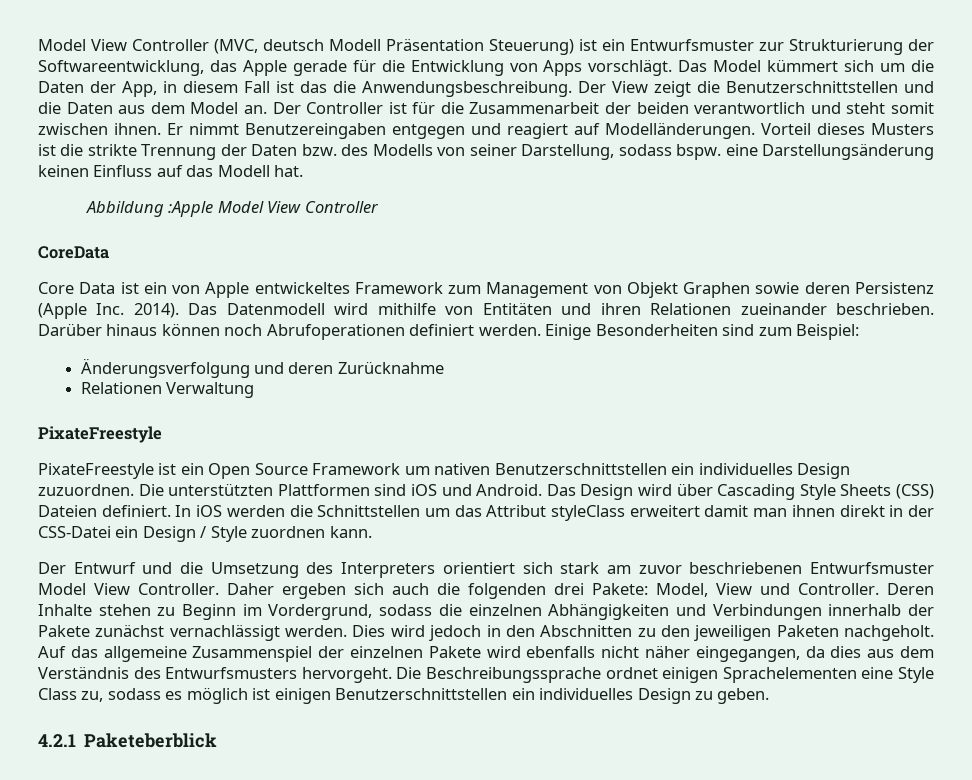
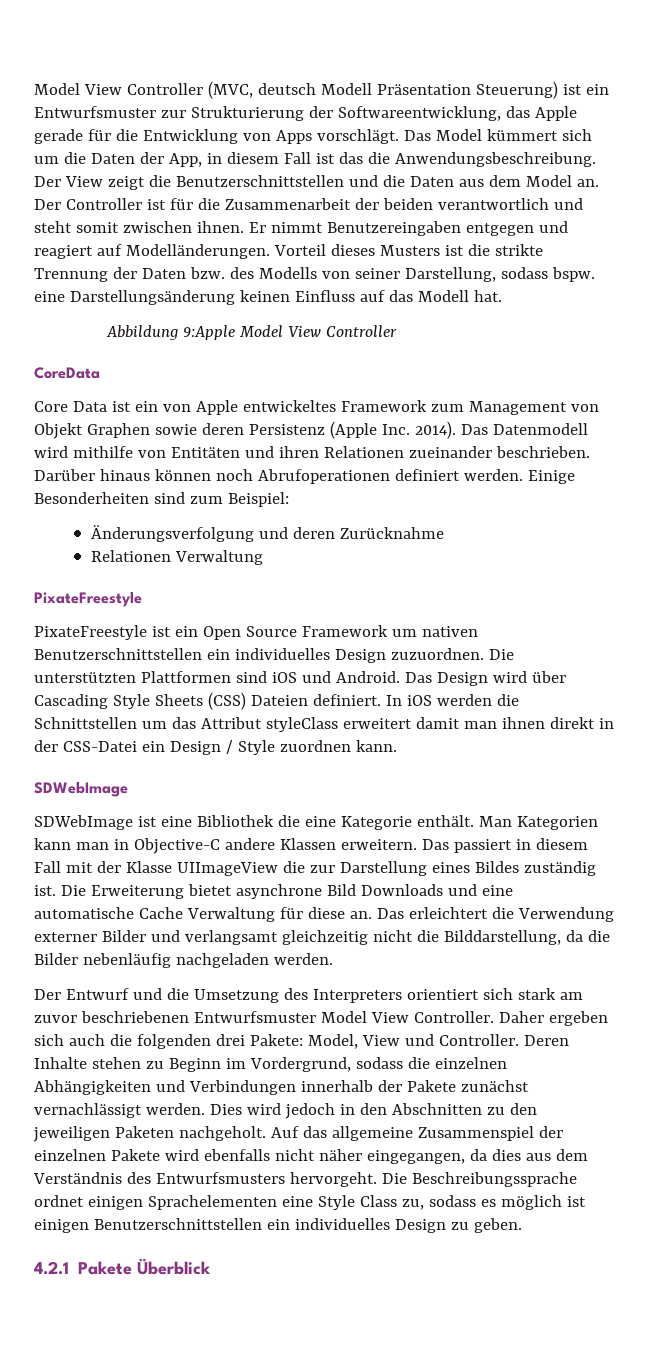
[168,201,214,217] :Apple -> [183,325,236,340] 9:Apple
(372, 532) none -> [34,782,128,797] [34,815,598,830] [34,838,588,854] [34,861,596,876] [34,884,513,899] [34,907,614,922] [34,930,610,945] [34,953,333,968] // SDWebImage // SDWebImage ist eine Bibliothek die eine Kategorie enthält. Man Kategorien kann man in Objective-C andere Klassen erweitern. Das passiert in diesem Fall mit der Klasse UIImageView die zur Darstellung eines Bildes zuständig ist. Die Erweiterung bietet asynchrone Bild Downloads und eine automatische Cache Verwaltung für diese an. Das erleichtert die Verwendung externer Bilder und verlangsamt gleichzeitig nicht die Bilddarstellung, da die Bilder nebenläufig nachgeladen werden.
[84,733,218,748] Paketeberblick -> [78,1258,212,1275] Pakete Überblick

